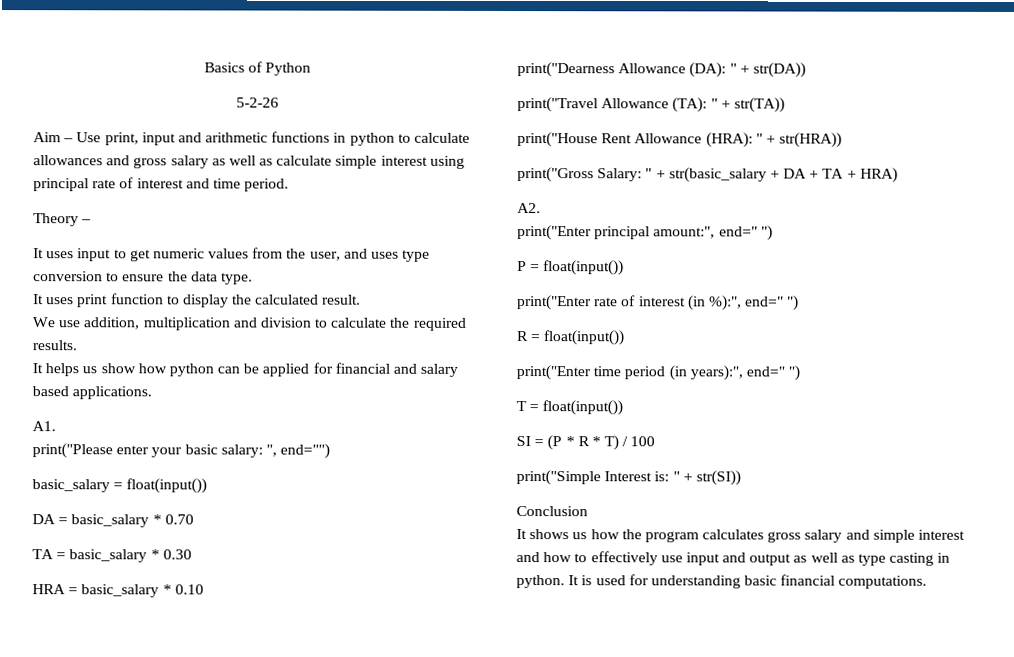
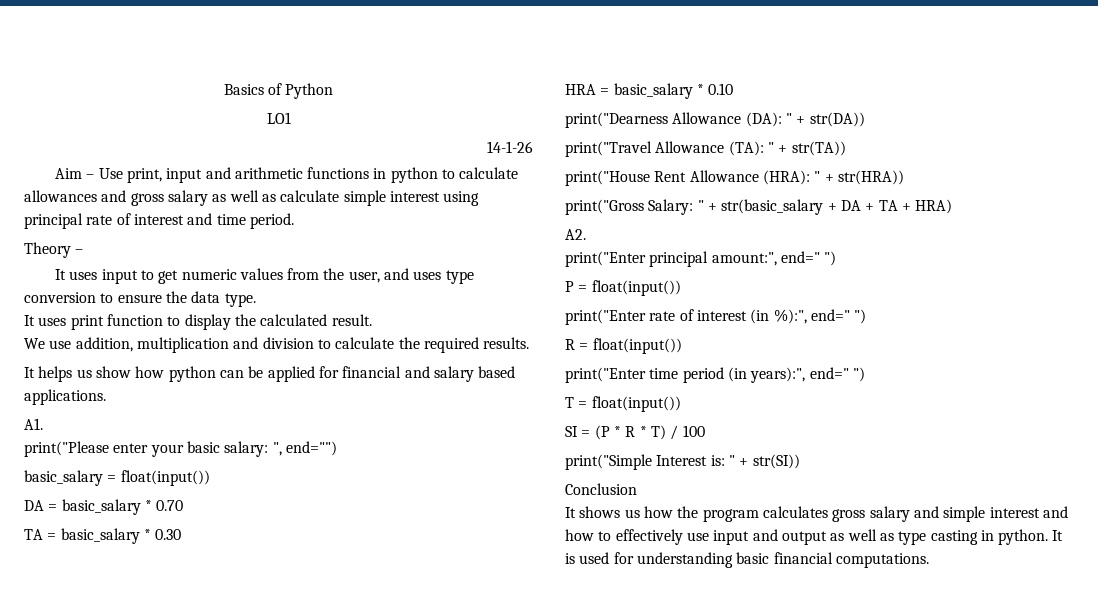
[236,97,279,108] 5-2-26 -> [266,112,291,124] [487,141,533,153] LO1 // 14-1-26

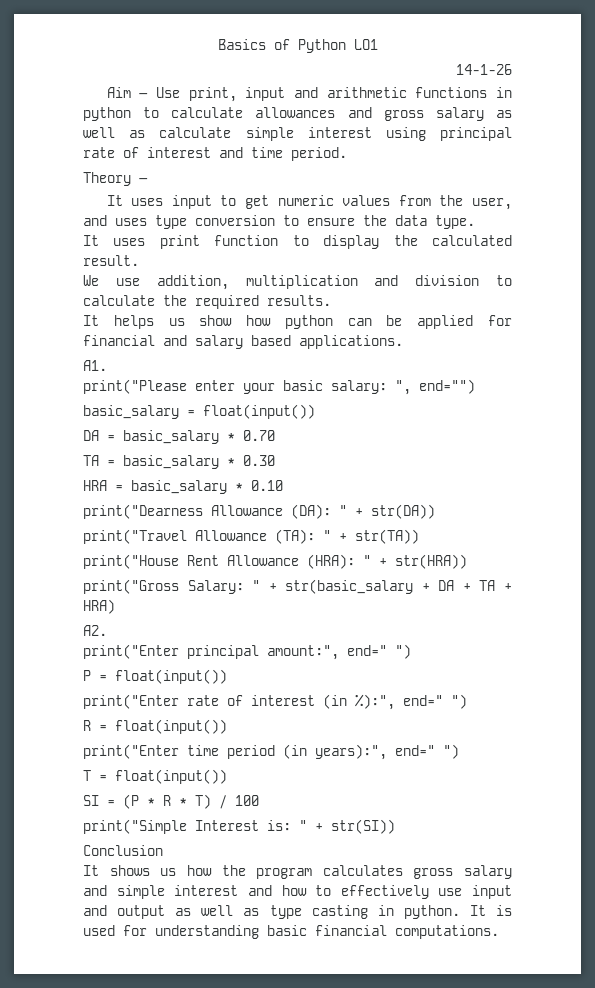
(334, 91) // -> (346, 46) none

